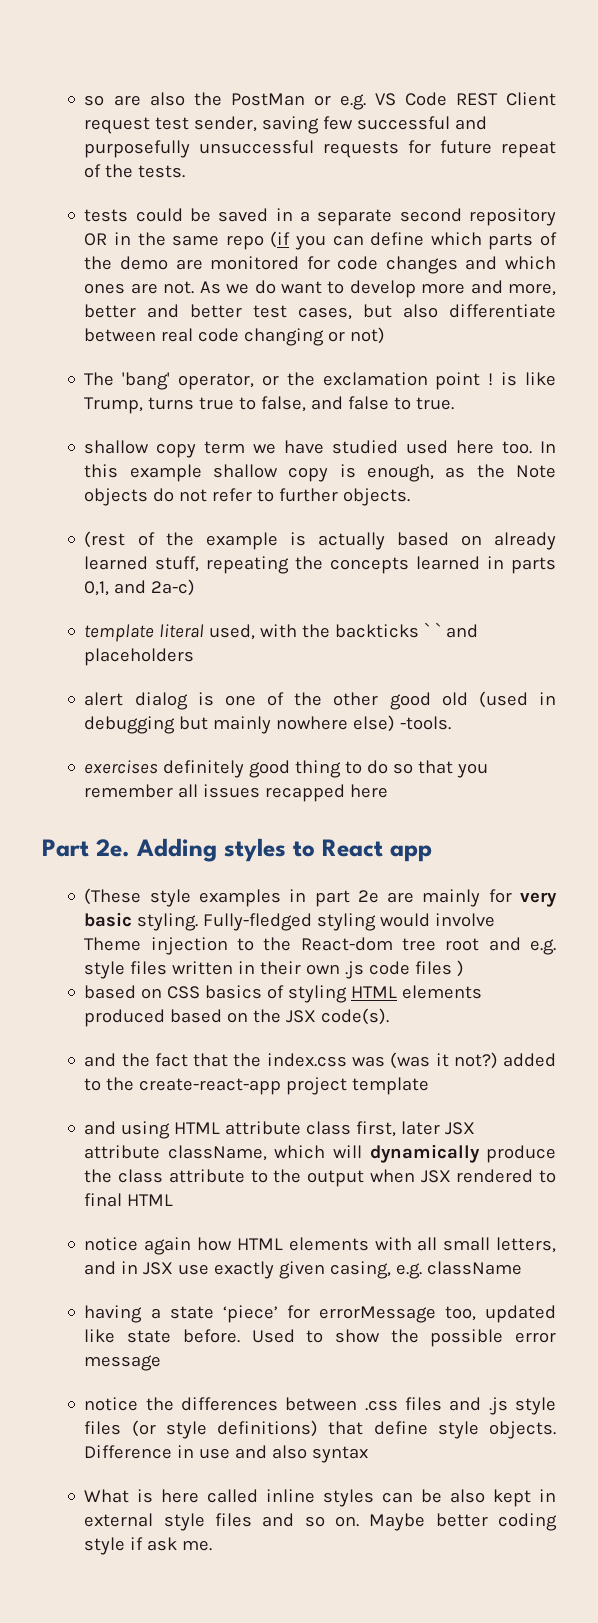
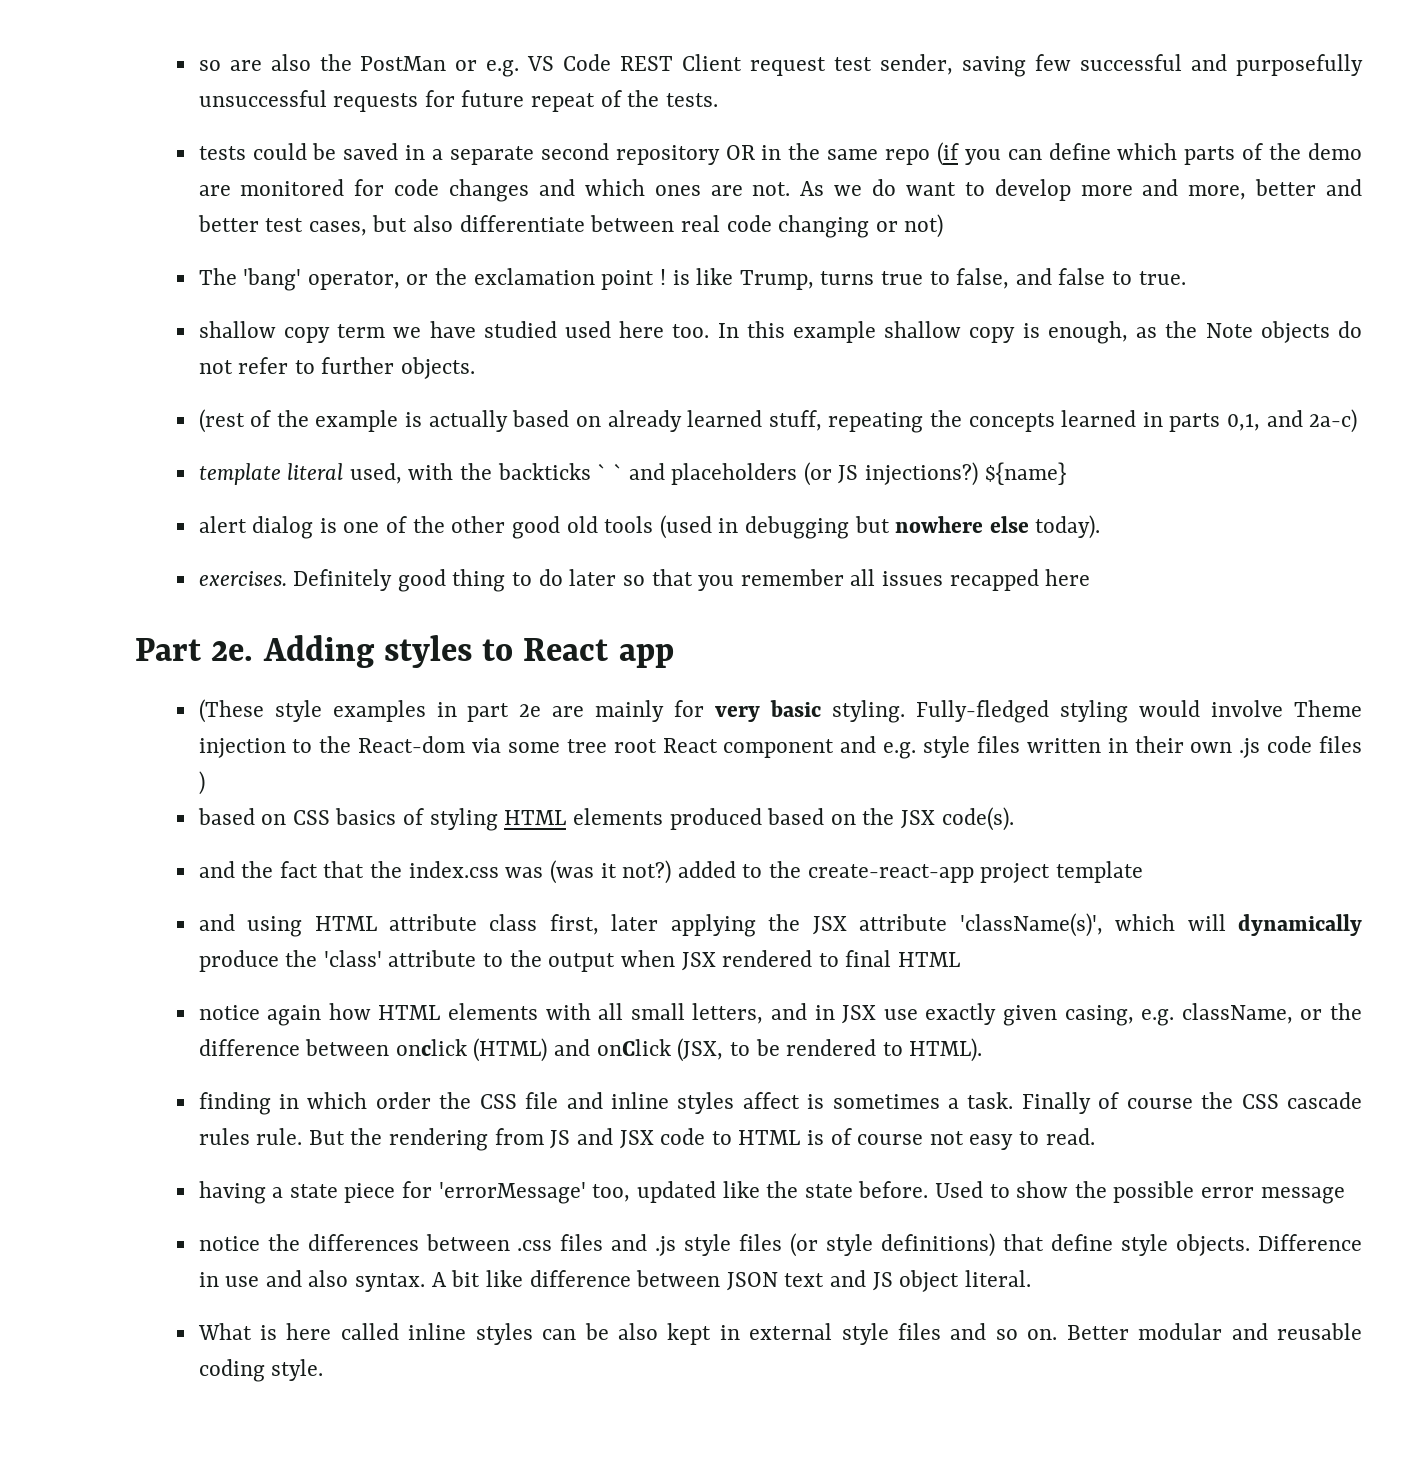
(195, 657) none -> [803,462,1066,486] (or JS injections?) ${name}
(468, 699) none -> [604,516,654,533] tools
[213,715,452,734] [84,760,245,778] mainly nowhere else) -tools. // exercises definitely -> [895,515,1101,539] [198,569,393,591] nowhere else today). // exercises. Definitely
(389, 767) none -> [569,569,617,586] later
[402,938,480,951] tree root -> [472,738,835,758] via some tree root React component
(441, 1128) none -> [670,914,801,937] applying the
[167,1145,267,1161] className, -> [959,913,1103,937] 'className(s)',
[118,1169,164,1183] class -> [323,950,382,967] 'class'
[427,1261,523,1275] className -> [1181,1003,1362,1024] [198,1038,983,1062] [198,1092,1363,1115] [198,1128,1095,1151] className, or the difference between onclick (HTML) and onClick (JSX, to be rendered to HTML). // finding in which order the CSS file and inline styles affect is sometimes a task. Finally of course the CSS cascade rules rule. But the rendering from JS and JSX code to HTML is of course not easy to read.
[222,1305,436,1323] ‘piece’ for errorMessage -> [344,1181,586,1204] piece for 'errorMessage'
(116, 1336) none -> [766,1181,799,1198] the
[312,1446,369,1463] syntax -> [355,1270,1031,1292] syntax. A bit like difference between JSON text and JS object literal.
[369,1513,557,1531] [84,1537,213,1555] Maybe better coding style if ask me. -> [1066,1323,1363,1340] [198,1359,324,1382] Better modular and reusable coding style.

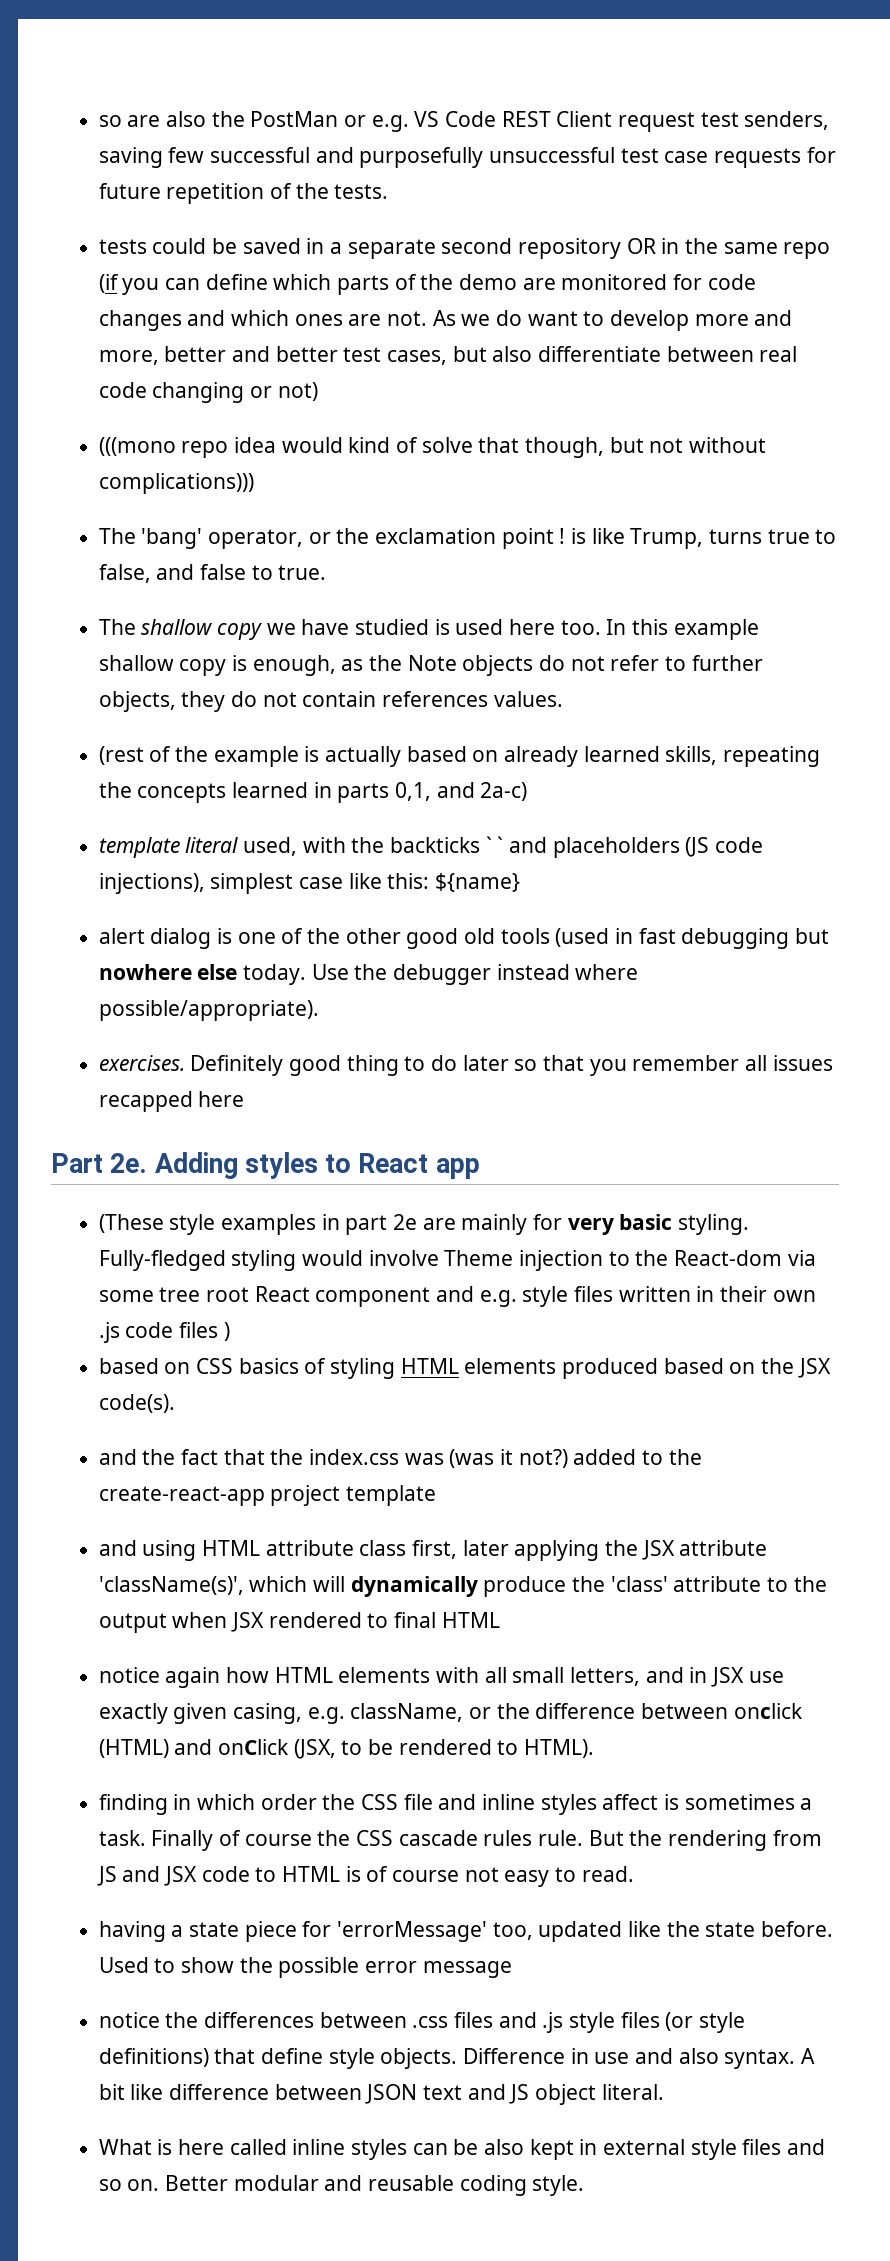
[880,54,954,75] sender, -> [744,111,830,130] senders,
(327, 98) none -> [620,148,709,163] test case
[531,93,596,112] repeat -> [166,183,265,204] repetition
(944, 226) none -> [98,437,767,458] [98,473,254,494] // (((mono repo idea would kind of solve that though, but not without complications)))
[198,321,386,343] shallow copy term -> [98,619,263,640] The shallow copy
(557, 329) none -> [434,619,450,635] is
[401,357,476,379] objects. -> [98,691,563,712] objects, they do not contain references values.
[768,410,822,431] stuff, -> [665,746,718,765] skills,
[803,462,979,486] (or JS injections?) -> [685,837,764,857] [98,873,430,894] (JS code injections), simplest case like this:
(739, 525) none -> [638,928,676,944] fast
[1035,515,1101,539] today). -> [243,964,639,985] [98,1000,319,1021] today. Use the debugger instead where possible/appropriate).

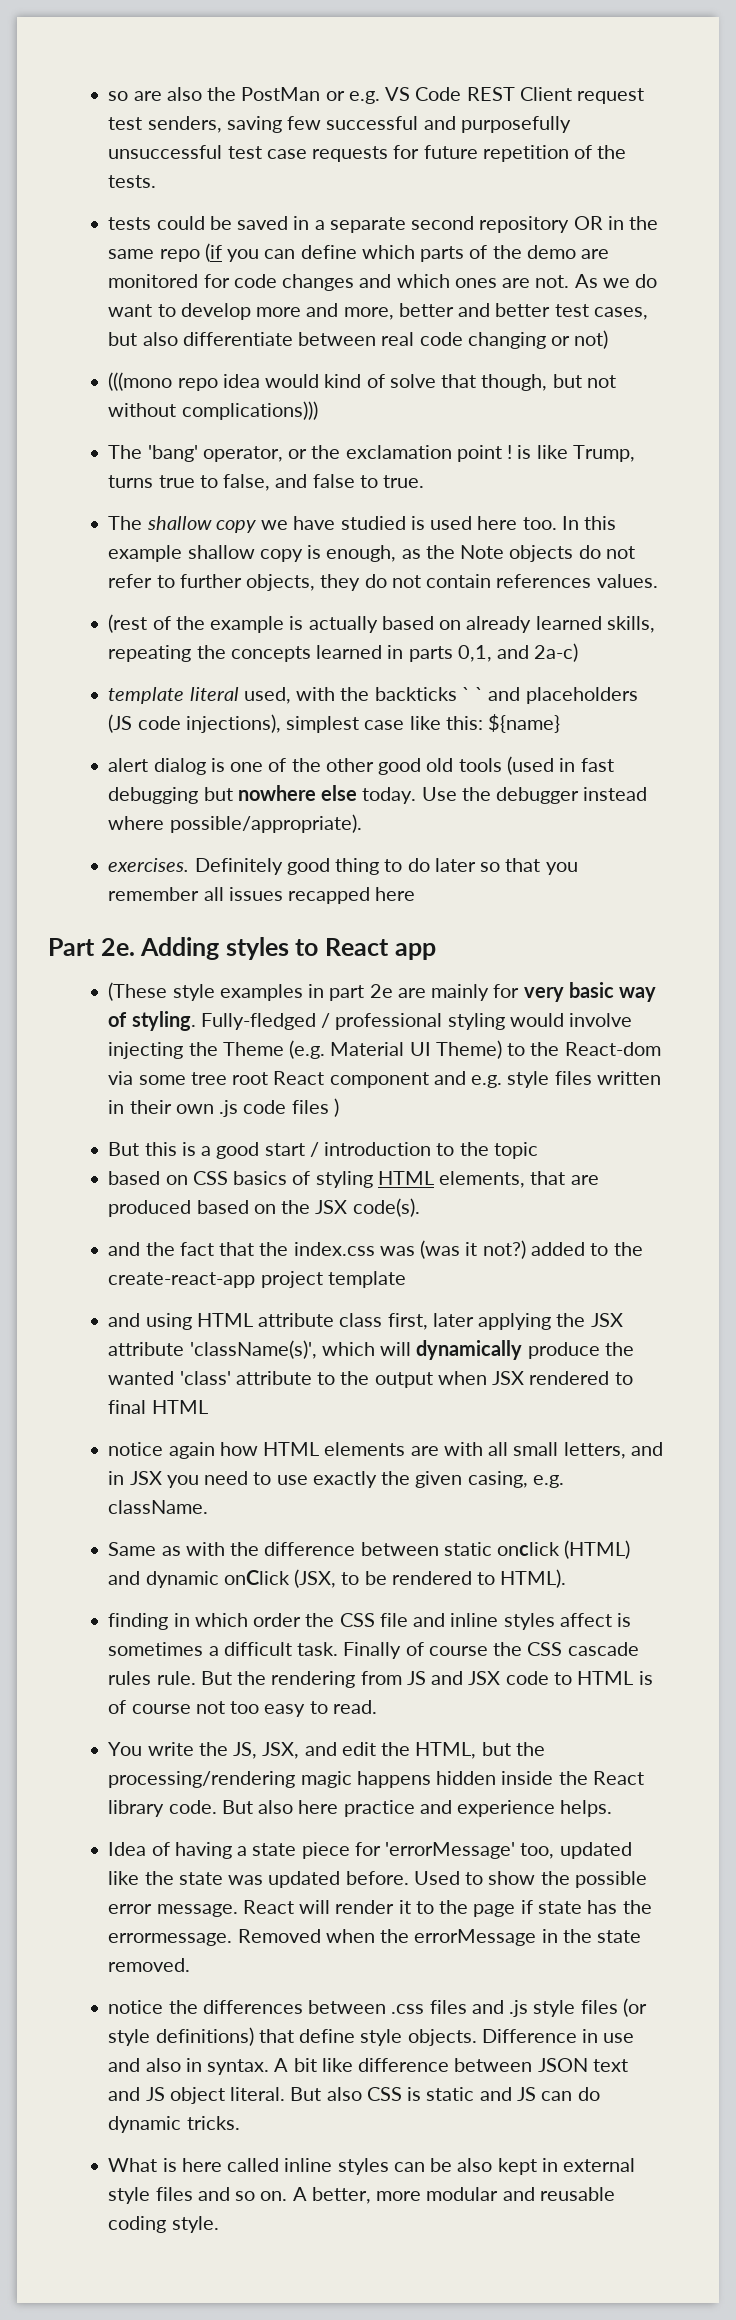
[678,1214,750,1235] [98,1250,604,1271] styling. Fully-fledged styling would involve Theme injection -> [619,987,657,1002] [108,1011,633,1031] [108,1040,502,1059] way of styling. Fully-fledged / professional styling would involve injecting the Theme (e.g. Material UI Theme)
(230, 1331) none -> [108,1142,538,1159] // But this is a good start / introduction to the topic
[464,1358,557,1374] elements -> [439,1171,599,1188] elements, that are
(606, 1584) none -> [108,1371,175,1385] wanted
(431, 1675) none -> [410,1446,439,1456] are
(745, 1677) none -> [166,1471,272,1488] you need to
(168, 1713) none -> [381,1471,411,1485] the
[350,1703,492,1722] className, or -> [108,1500,209,1514] [108,1542,225,1556] className. // Same as with
(729, 1711) none -> [443,1542,492,1556] static
(213, 1747) none -> [145,1571,219,1588] dynamic
(813, 1804) none -> [223,1642,292,1656] difficult
(499, 1874) none -> [230,1701,260,1714] too
(634, 1874) none -> [108,1742,545,1759] [108,1771,644,1788] [108,1800,613,1817] [108,1842,170,1856] You write the JS, JSX, and edit the HTML, but the processing/rendering magic happens hidden inside the React library code. But also here practice and experience helps. // Idea of
(756, 1929) none -> [228,1871,341,1888] was updated
[422,1961,512,1978] message -> [156,1900,652,1917] [108,1929,642,1946] [108,1958,191,1972] message. React will render it to the page if state has the errormessage. Removed when the errorMessage in the state removed.
(719, 2056) none -> [185,2058,202,2072] in
(664, 2092) none -> [290,2087,600,2101] [108,2116,240,2133] But also CSS is static and JS can do dynamic tricks.
[165,2175,229,2191] Better -> [292,2187,422,2204] A better, more

